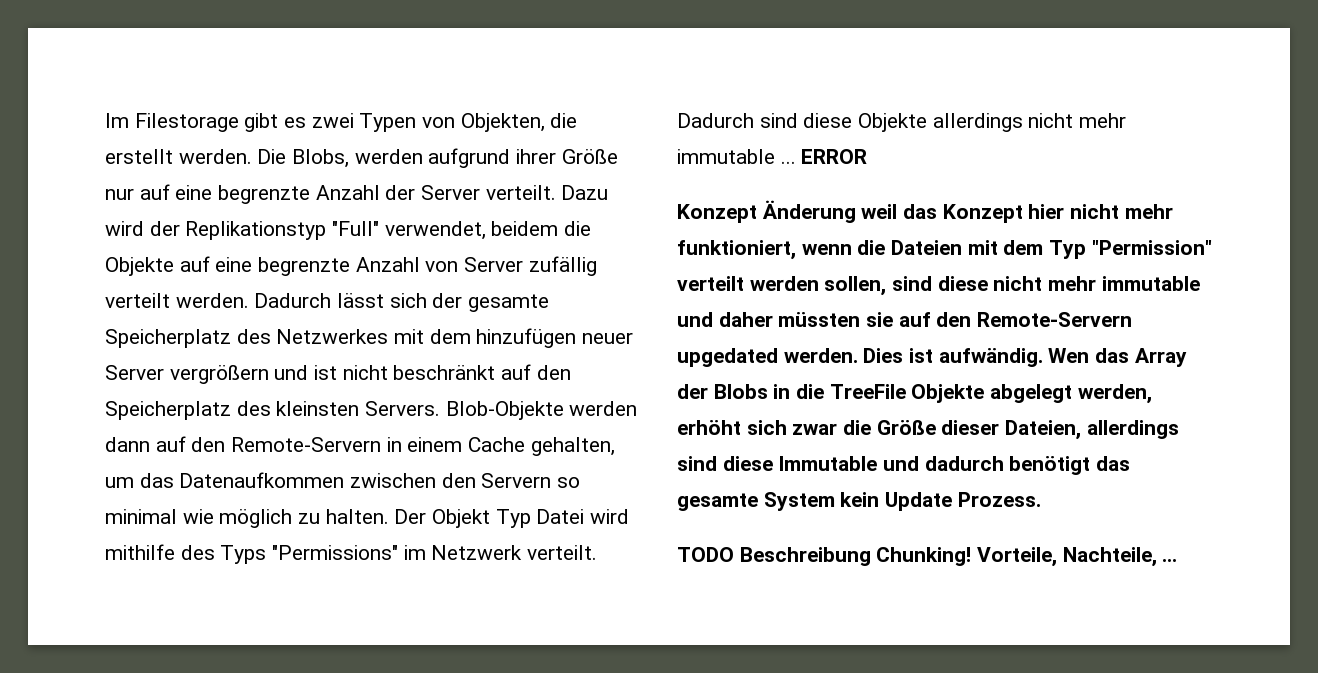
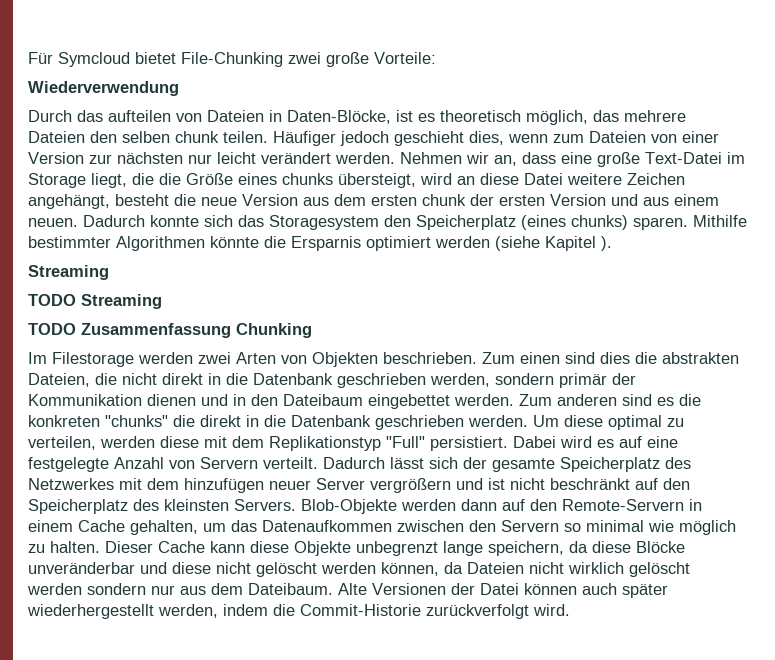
[105,113,578,132] [105,148,618,168] [105,184,609,204] [105,221,592,240] [105,256,597,276] [105,293,249,308] Im Filestorage gibt es zwei Typen von Objekten, die erstellt werden. Die Blobs, werden aufgrund ihrer Größe nur auf eine begrenzte Anzahl der Server verteilt. Dazu wird der Replikationstyp "Full" verwendet, beidem die Objekte auf eine begrenzte Anzahl von Server zufällig verteilt werden. -> [28,52,436,67] [28,81,179,96] [28,110,686,125] [28,131,719,146] [28,152,745,167] [28,173,685,188] [28,194,719,209] [28,215,747,230] [28,236,612,251] [28,265,109,280] [28,294,162,309] [28,323,312,338] [28,352,739,367] [28,373,636,388] [28,394,701,409] [28,415,684,430] [28,436,678,451] [28,457,318,472] Für Symcloud bietet File-Chunking zwei große Vorteile: // Wiederverwendung // Durch das aufteilen von Dateien in Daten-Blöcke, ist es theoretisch möglich, das mehrere Dateien den selben chunk teilen. Häufiger jedoch geschieht dies, wenn zum Dateien von einer Version zur nächsten nur leicht verändert werden. Nehmen wir an, dass eine große Text-Datei im Storage liegt, die die Größe eines chunks übersteigt, wird an diese Datei weitere Zeichen angehängt, besteht die neue Version aus dem ersten chunk der ersten Version und aus einem neuen. Dadurch konnte sich das Storagesystem den Speicherplatz (eines chunks) sparen. Mithilfe bestimmter Algorithmen könnte die Ersparnis optimiert werden (siehe Kapitel ). // Streaming // TODO Streaming // TODO Zusammenfassung Chunking // Im Filestorage werden zwei Arten von Objekten beschrieben. Zum einen sind dies die abstrakten Dateien, die nicht direkt in die Datenbank geschrieben werden, sondern primär der Kommunikation dienen und in den Dateibaum eingebettet werden. Zum anderen sind es die konkreten "chunks" die direkt in die Datenbank geschrieben werden. Um diese optimal zu verteilen, werden diese mit dem Replikationstyp "Full" persistiert. Dabei wird es auf eine festgelegte Anzahl von Servern verteilt.
[394,509,630,528] [105,544,598,564] [677,113,1127,132] [677,149,868,164] [677,200,1173,223] [677,240,1212,260] [677,276,1200,296] [677,312,1133,327] [677,348,1187,367] [677,384,1152,404] [677,420,1179,440] [677,456,1131,475] [677,492,1041,511] [677,547,1178,567] Der Objekt Typ Datei wird mithilfe des Typs "Permissions" im Netzwerk verteilt. Dadurch sind diese Objekte allerdings nicht mehr immutable ... ERROR // Konzept Änderung weil das Konzept hier nicht mehr funktioniert, wenn die Dateien mit dem Typ "Permission" verteilt werden sollen, sind diese nicht mehr immutable und daher müssten sie auf den Remote-Servern upgedated werden. Dies ist aufwändig. Wen das Array der Blobs in die TreeFile Objekte abgelegt werden, erhöht sich zwar die Größe dieser Dateien, allerdings sind diese Immutable und dadurch benötigt das gesamte System kein Update Prozess. // TODO Beschreibung Chunking! Vorteile, Nachteile, ... -> [105,541,685,556] [28,562,690,577] [27,583,668,598] [27,604,570,619] Dieser Cache kann diese Objekte unbegrenzt lange speichern, da diese Blöcke unveränderbar und diese nicht gelöscht werden können, da Dateien nicht wirklich gelöscht werden sondern nur aus dem Dateibaum. Alte Versionen der Datei können auch später wiederhergestellt werden, indem die Commit-Historie zurückverfolgt wird.

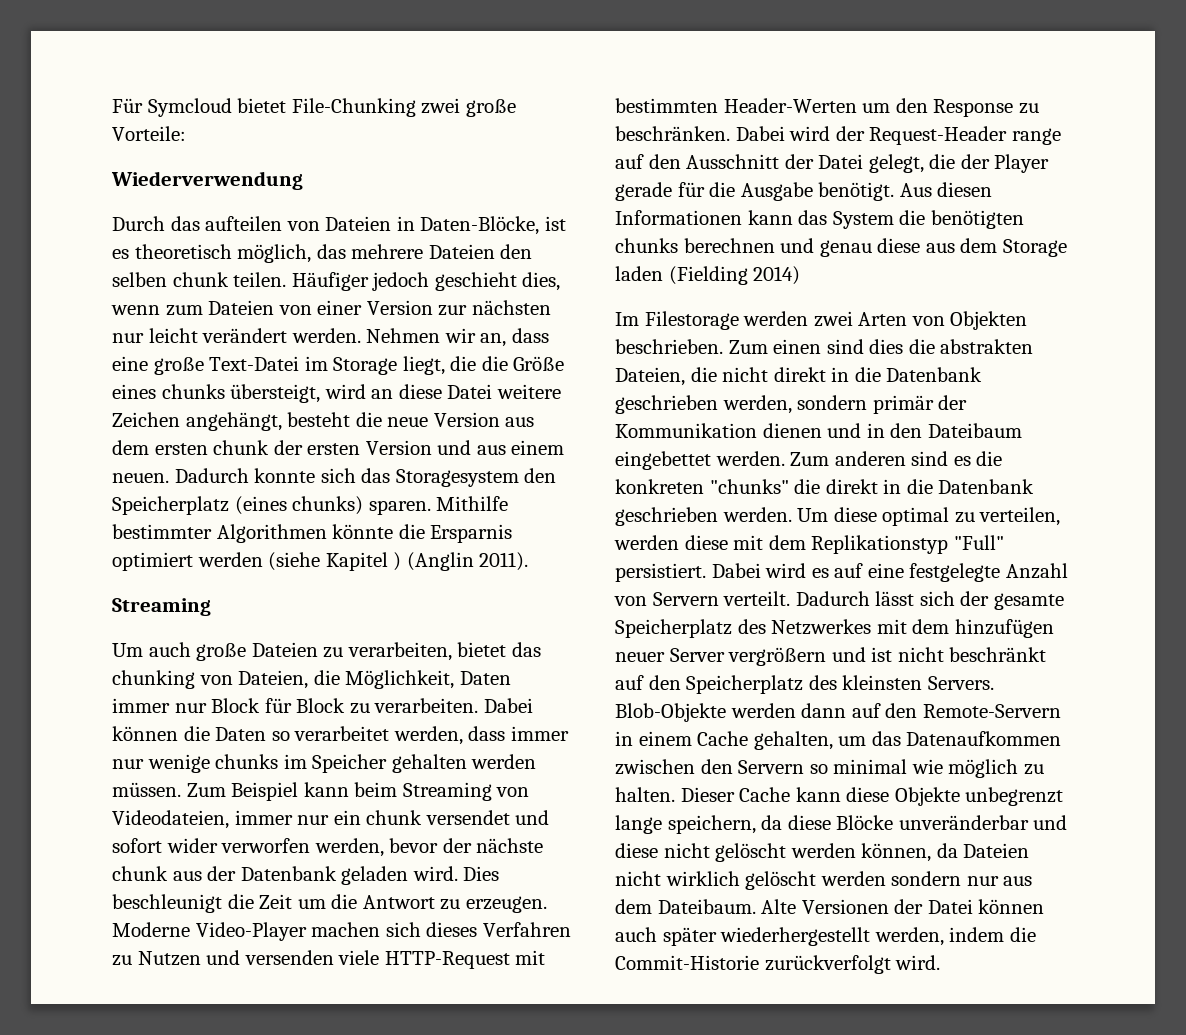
[601,236,612,251] [28,265,109,280] [28,294,162,309] [28,323,312,338] ). // Streaming // TODO Streaming // TODO Zusammenfassung Chunking -> [393,552,529,571] [112,598,211,616] [112,642,541,661] [112,670,511,689] [112,698,533,714] [112,726,569,745] [112,754,537,773] [112,782,530,801] [112,810,550,829] [112,838,544,857] [112,866,500,885] [112,894,547,913] [112,922,571,941] [112,950,546,969] [615,98,1039,117] [615,126,1061,145] [615,154,1050,173] [615,182,993,201] [615,210,1024,229] [615,238,1067,257] [615,266,801,285] ) (Anglin 2011). // Streaming // Um auch große Dateien zu verarbeiten, bietet das chunking von Dateien, die Möglichkeit, Daten immer nur Block für Block zu verarbeiten. Dabei können die Daten so verarbeitet werden, dass immer nur wenige chunks im Speicher gehalten werden müssen. Zum Beispiel kann beim Streaming von Videodateien, immer nur ein chunk versendet und sofort wider verworfen werden, bevor der nächste chunk aus der Datenbank geladen wird. Dies beschleunigt die Zeit um die Antwort zu erzeugen. Moderne Video-Player machen sich dieses Verfahren zu Nutzen und versenden viele HTTP-Request mit bestimmten Header-Werten um den Response zu beschränken. Dabei wird der Request-Header range auf den Ausschnitt der Datei gelegt, die der Player gerade für die Ausgabe benötigt. Aus diesen Informationen kann das System die benötigten chunks berechnen und genau diese aus dem Storage laden (Fielding 2014)

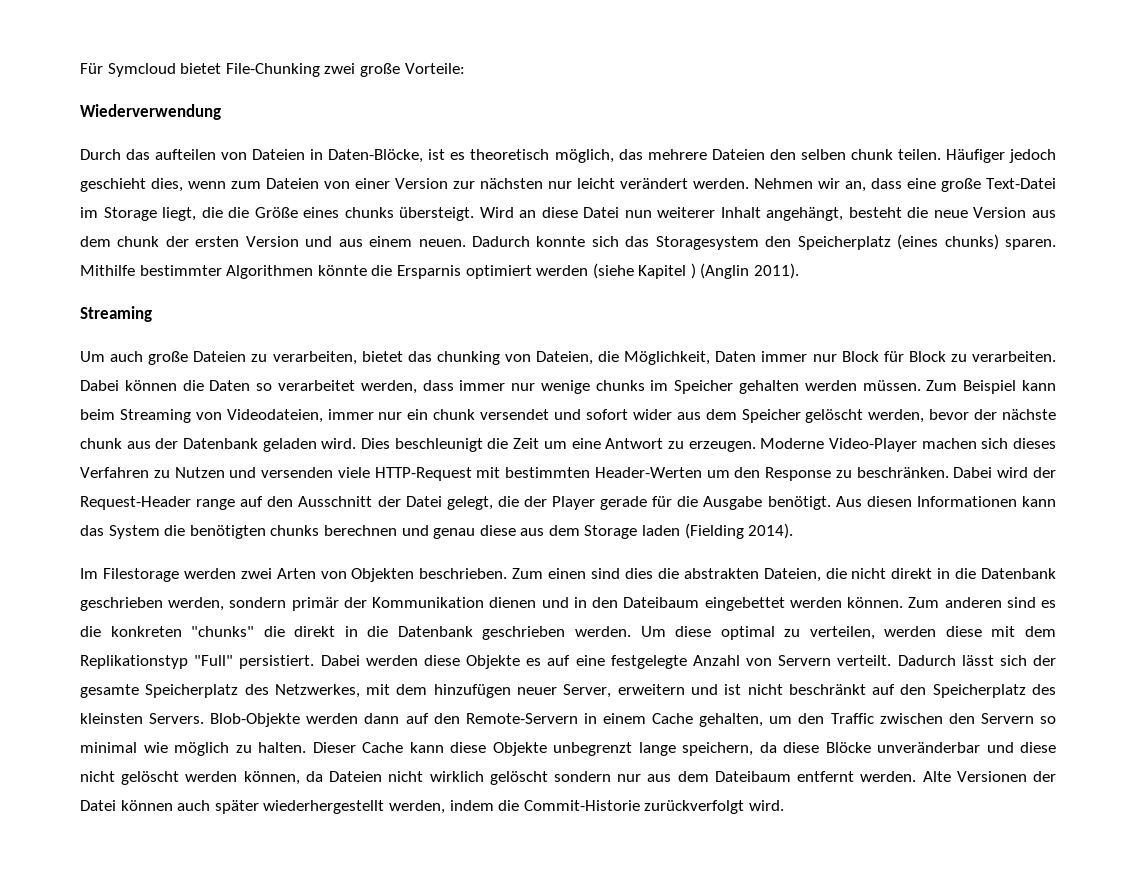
[230,384,366,403] übersteigt, wird -> [399,207,514,221] übersteigt. Wird
[496,384,561,399] [112,412,180,427] weitere Zeichen -> [624,207,761,218] nun weiterer Inhalt
[154,443,208,455] ersten -> (111, 241) none
[221,838,311,853] verworfen -> [676,409,864,423] aus dem Speicher gelöscht
[331,894,358,909] die -> [571,438,601,449] eine
[753,266,801,285] 2014) -> [748,523,794,539] 2014).
[715,451,785,466] werden. -> [789,597,904,608] werden können.
[765,563,807,578] wird -> [365,655,520,669] werden diese Objekte
[771,619,872,635] Netzwerkes -> [274,684,360,698] Netzwerkes,
[669,647,827,666] Server vergrößern -> [563,684,685,698] Server, erweitern
[871,731,1062,746] das Datenaufkommen -> [798,713,874,724] den Traffic
[820,871,886,886] werden -> (548, 778) none
[657,899,756,914] Dateibaum. -> [714,771,917,782] Dateibaum entfernt werden.

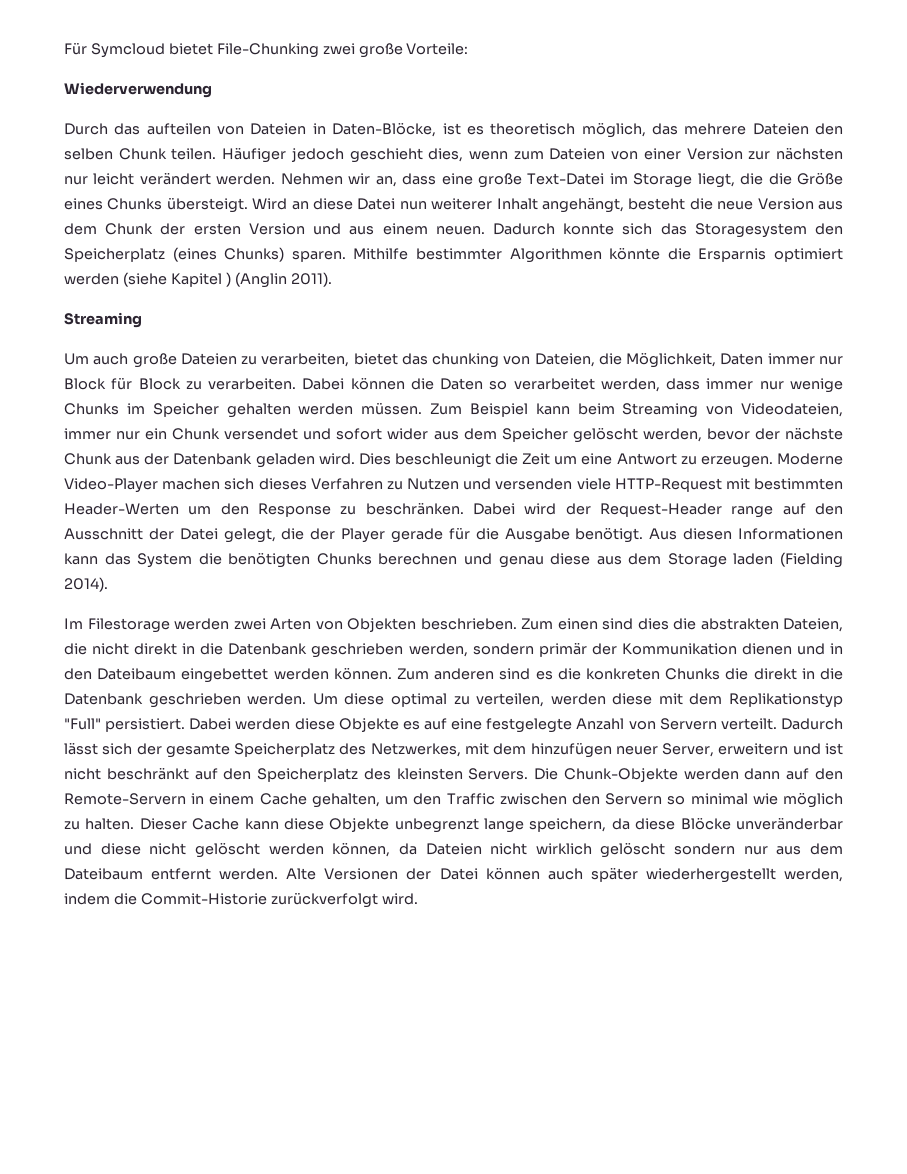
[850,149,893,160] chunk -> [118,148,167,160] Chunk
[344,207,394,218] chunks -> [107,198,163,210] Chunks
[117,236,160,247] chunk -> [105,223,154,235] Chunk
[944,234,999,250] chunks) -> [224,247,285,262] Chunks)
[595,380,645,391] chunks -> [64,403,119,415] Chunks
[433,409,476,420] chunk -> [172,428,221,440] Chunk
[80,438,122,449] chunk -> [64,453,112,465] Chunk
[270,525,320,536] chunks -> [316,553,372,565] Chunks
[191,626,255,637] "chunks" -> [665,668,721,680] Chunks
[210,713,301,727] Blob-Objekte -> [534,768,678,782] Die Chunk-Objekte

